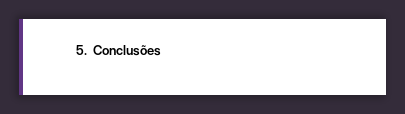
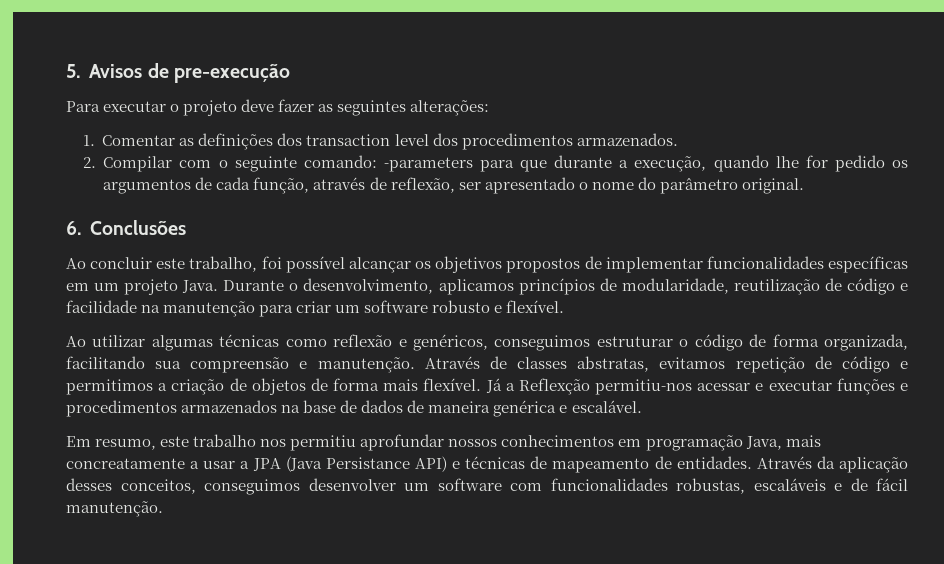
[93,45,162,56] Conclusões -> [88,63,291,83] [66,99,490,116] [82,133,678,150] [82,155,909,172] [103,177,804,194] [66,220,186,235] [66,256,909,273] [66,278,908,295] [66,300,565,317] [66,334,909,351] [66,356,909,373] [66,378,908,395] [66,400,642,417] [66,434,821,451] [66,456,908,473] [66,478,908,495] [66,501,163,517] Avisos de pre-execução // Para executar o projeto deve fazer as seguintes alterações: // 1. Comentar as definições dos transaction level dos procedimentos armazenados. // 2. Compilar com o seguinte comando: -parameters para que durante a execução, quando lhe for pedido os argumentos de cada função, através de reflexão, ser apresentado o nome do parâmetro original. // 6. Conclusões // Ao concluir este trabalho, foi possível alcançar os objetivos propostos de implementar funcionalidades específicas em um projeto Java. Durante o desenvolvimento, aplicamos princípios de modularidade, reutilização de código e facilidade na manutenção para criar um software robusto e flexível. // Ao utilizar algumas técnicas como reflexão e genéricos, conseguimos estruturar o código de forma organizada, facilitando sua compreensão e manutenção. Através de classes abstratas, evitamos repetição de código e permitimos a criação de objetos de forma mais flexível. Já a Reflexção permitiu-nos acessar e executar funções e procedimentos armazenados na base de dados de maneira genérica e escalável. // Em resumo, este trabalho nos permitiu aprofundar nossos conhecimentos em programação Java, mais concreatamente a usar a JPA (Java Persistance API) e técnicas de mapeamento de entidades. Através da aplicação desses conceitos, conseguimos desenvolver um software com funcionalidades robustas, escaláveis e de fácil manutenção.

